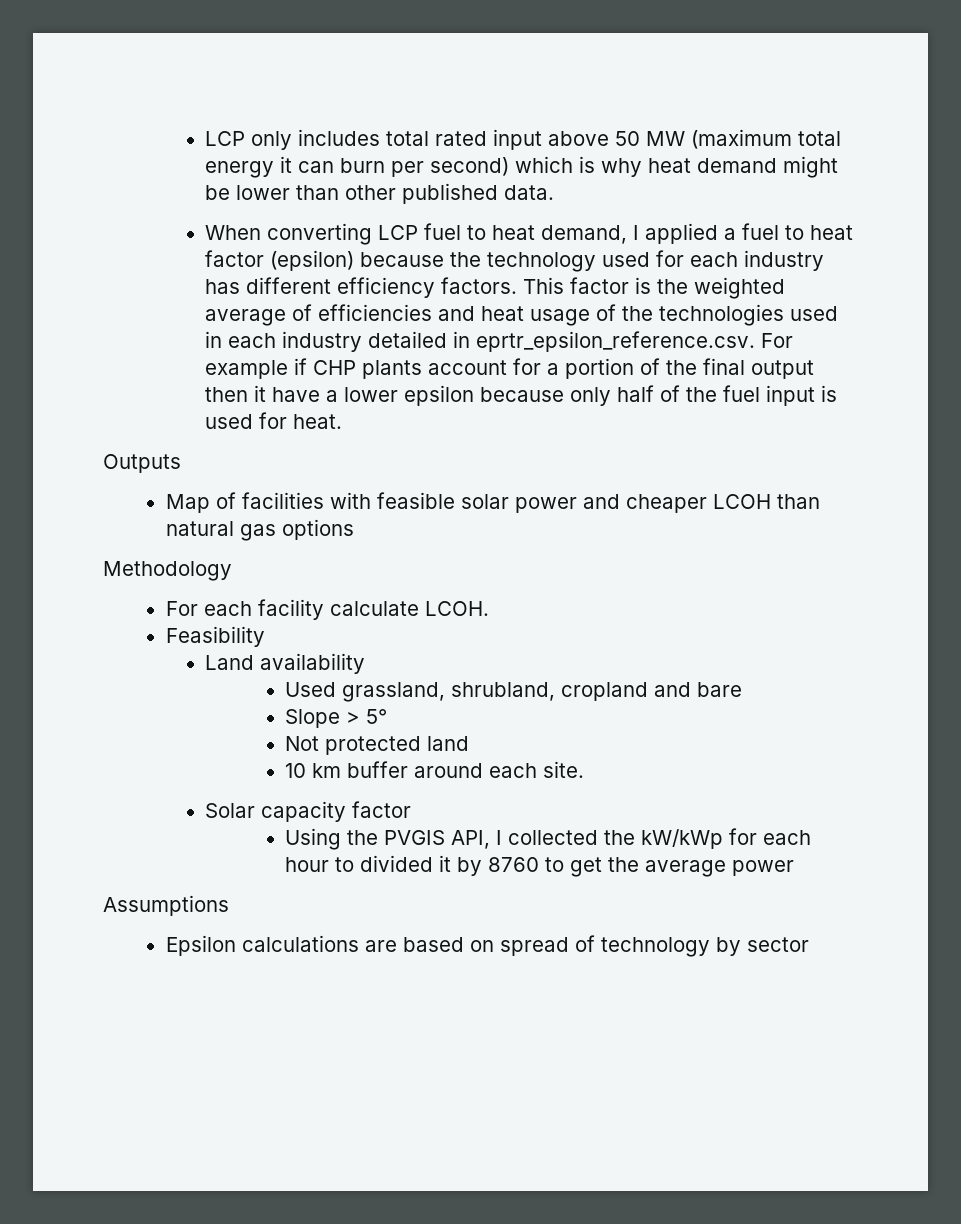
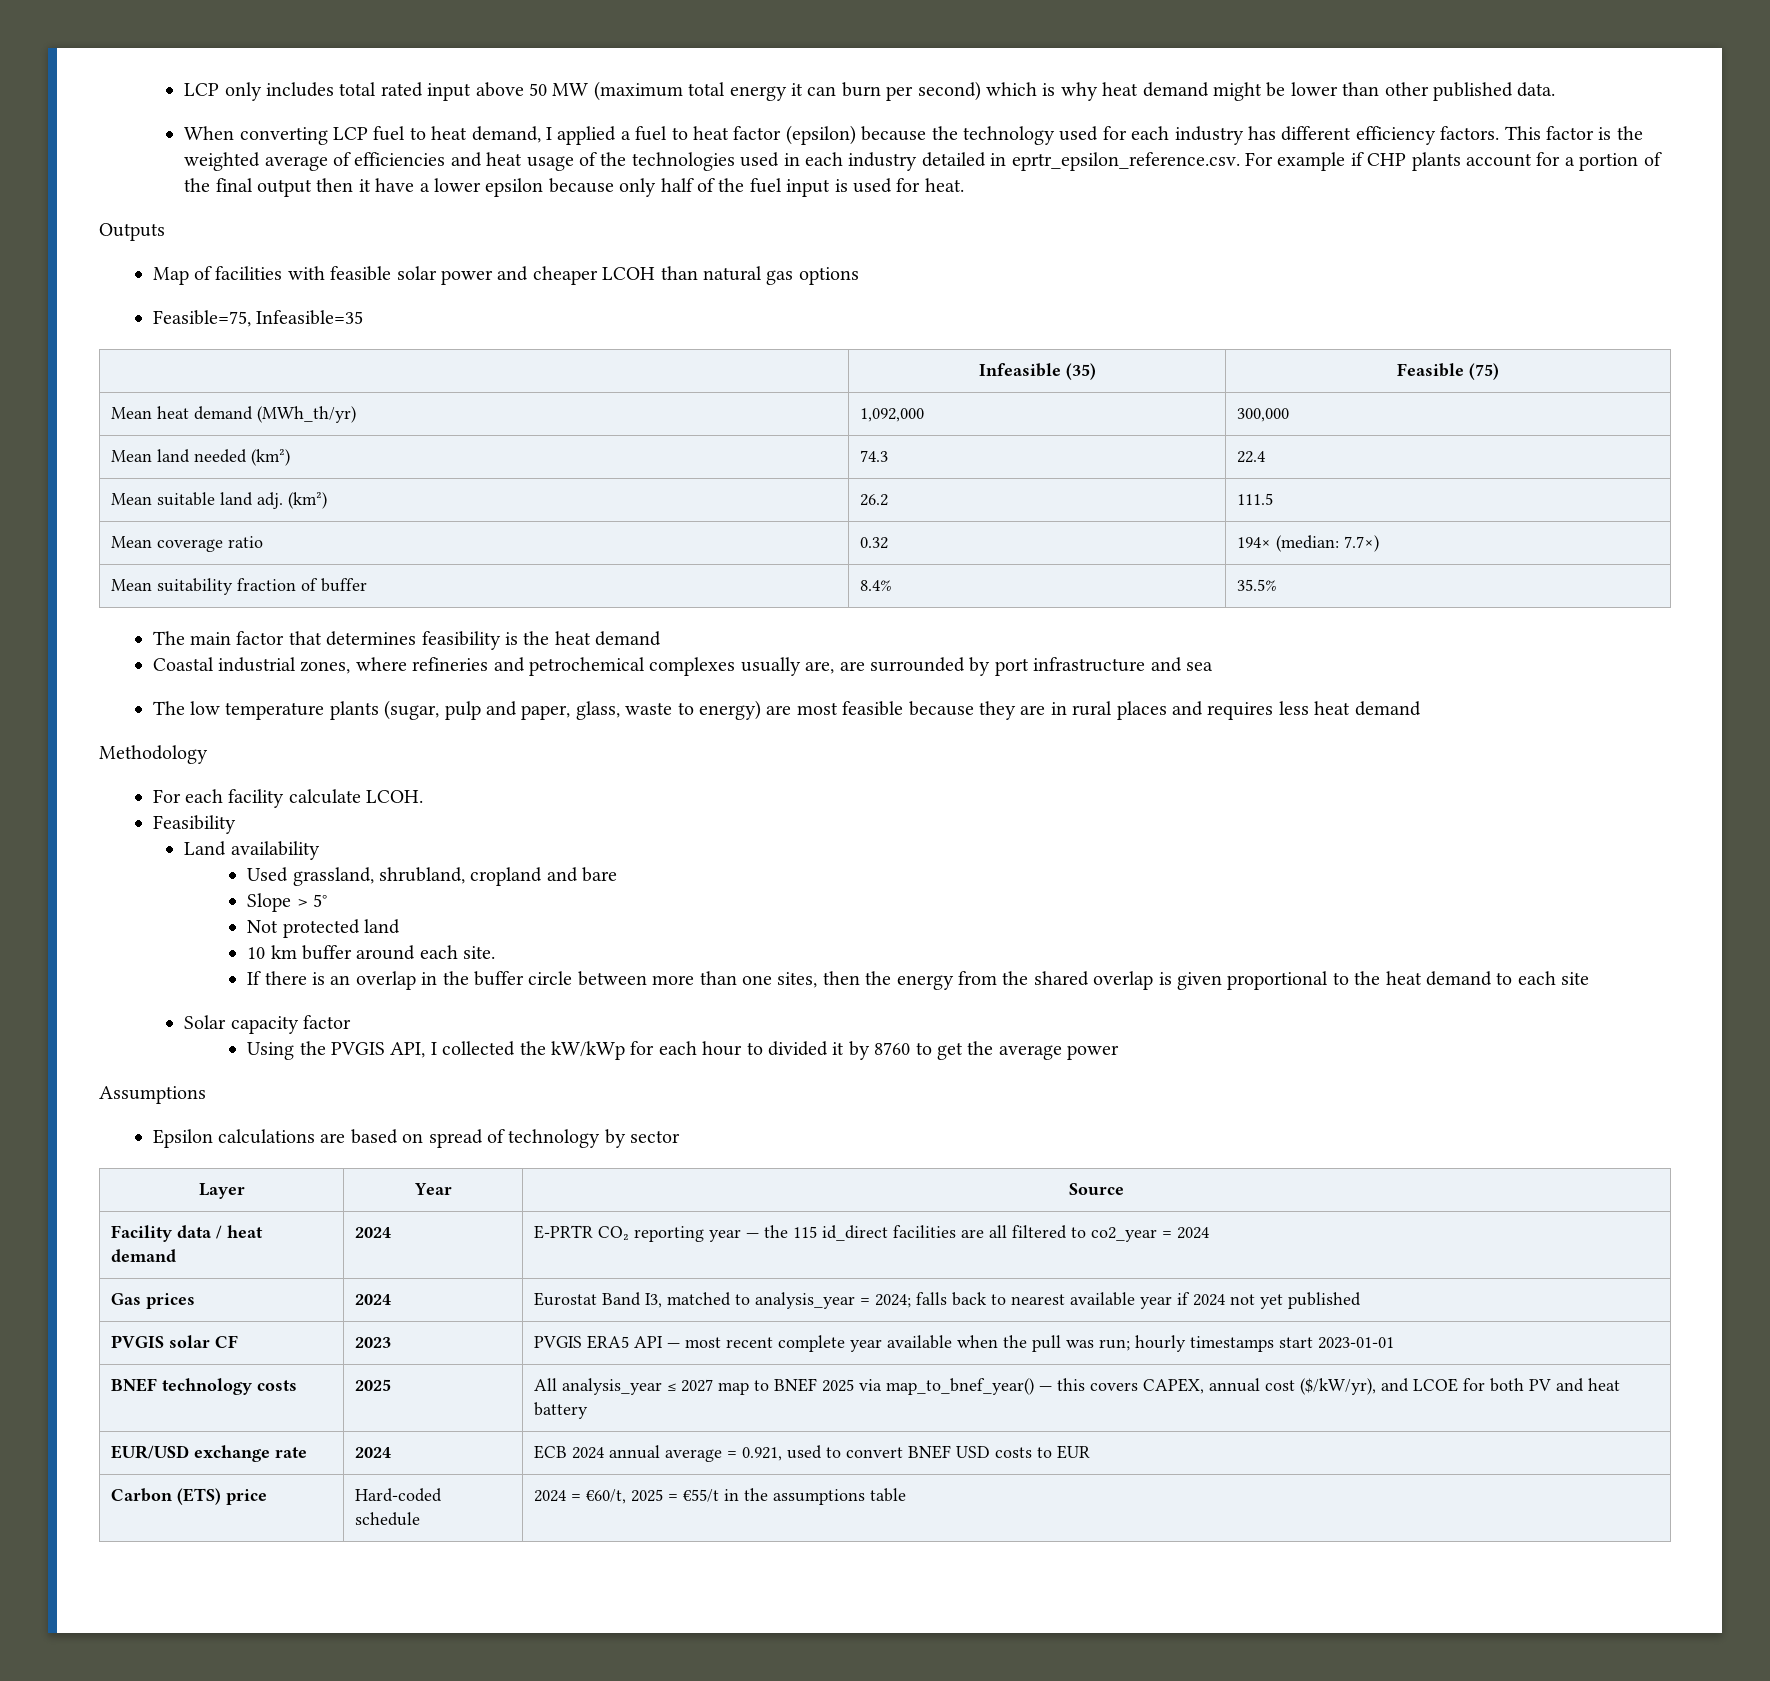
(354, 529) none -> [152,310,363,327] [978,363,1096,380] [1397,363,1499,380] [111,406,357,423] [860,408,925,422] [1237,408,1290,422] [111,449,291,466] [860,450,889,462] [1237,451,1266,463] [111,492,328,509] [860,494,889,506] [1237,493,1274,505] [111,536,264,552] [860,537,889,549] [1237,535,1380,552] [111,578,368,595] [860,580,892,591] [1237,579,1277,591] [152,631,662,650] [152,657,1213,676] [152,700,1421,720] // Feasible=75, Infeasible=35 // | Infeasible (35) | Feasible (75) // Mean heat demand (MWh_th/yr) | 1,092,000 | 300,000 // Mean land needed (km²) | 74.3 | 22.4 // Mean suitable land adj. (km²) | 26.2 | 111.5 // Mean coverage ratio | 0.32 | 194× (median: 7.7×) // Mean suitability fraction of buffer | 8.4% | 35.5% // The main factor that determines feasibility is the heat demand // Coastal industrial zones, where refineries and petrochemical complexes usually are, are surrounded by port infrastructure and sea // The low temperature plants (sugar, pulp and paper, glass, waste to energy) are most feasible because they are in rural places and requires less heat demand
(585, 769) none -> [247,971,1590,990] // If there is an overlap in the buffer circle between more than one sites, then the energy from the shared overlap is given proportional to the heat demand to each site
(809, 944) none -> [198,1183,245,1199] [413,1183,452,1195] [1069,1183,1124,1195] [111,1225,264,1242] [111,1249,177,1262] [355,1227,392,1238] [534,1225,1210,1242] [111,1293,196,1309] [355,1294,392,1305] [534,1292,1362,1309] [111,1335,239,1348] [355,1337,392,1348] [534,1335,1395,1352] [111,1378,298,1395] [355,1379,392,1391] [534,1378,1621,1395] [534,1402,589,1419] [111,1445,308,1462] [355,1447,392,1458] [534,1445,1091,1462] [111,1488,268,1505] [355,1488,443,1502] [355,1512,421,1526] [534,1488,907,1505] // Layer | Year | Source // Facility data / heat demand | 2024 | E-PRTR CO₂ reporting year — the 115 id_direct facilities are all filtered to co2_year = 2024 // Gas prices | 2024 | Eurostat Band I3, matched to analysis_year = 2024; falls back to nearest available year if 2024 not yet published // PVGIS solar CF | 2023 | PVGIS ERA5 API — most recent complete year available when the pull was run; hourly timestamps start 2023-01-01 // BNEF technology costs | 2025 | All analysis_year ≤ 2027 map to BNEF 2025 via map_to_bnef_year() — this covers CAPEX, annual cost ($/kW/yr), and LCOE for both PV and heat battery // EUR/USD exchange rate | 2024 | ECB 2024 annual average = 0.921, used to convert BNEF USD costs to EUR // Carbon (ETS) price | Hard-coded schedule | 2024 = €60/t, 2025 = €55/t in the assumptions table

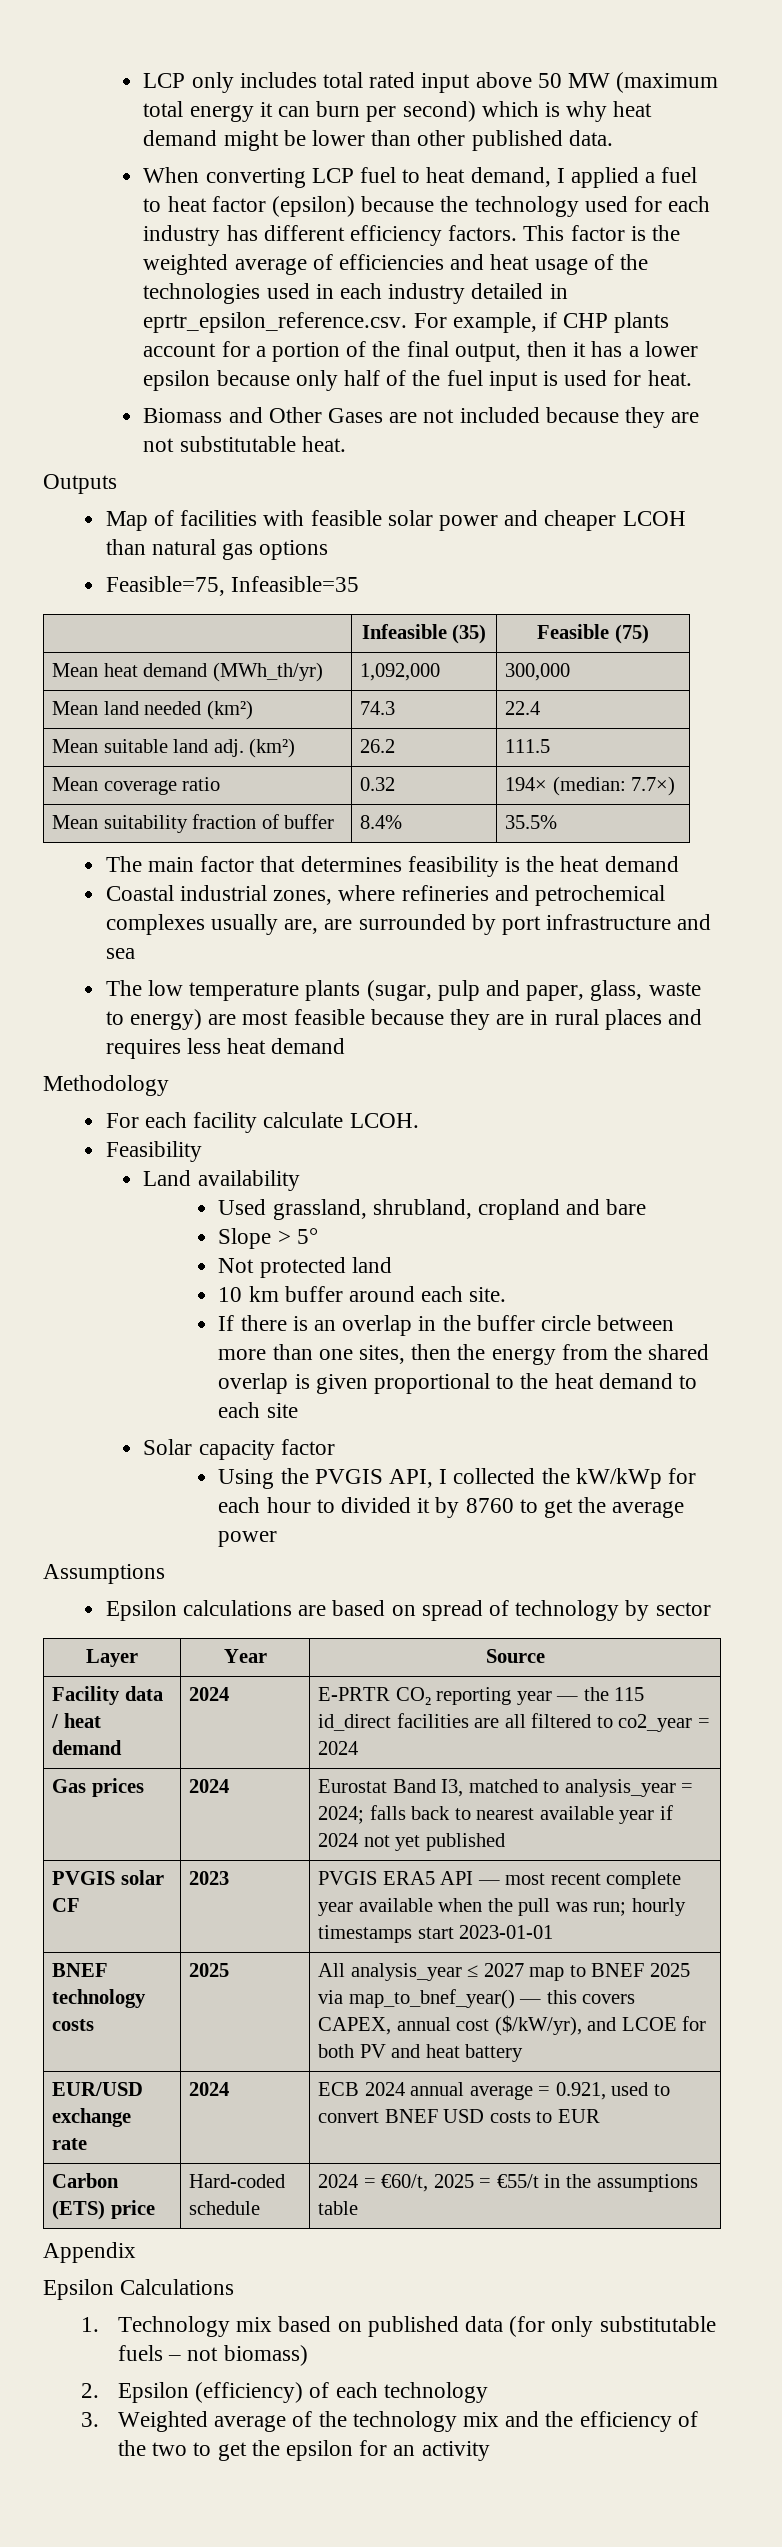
[1277,152,1346,171] example -> [452,312,537,333] example,
[256,179,312,197] output -> [454,343,521,362] output,
[375,178,415,192] have -> [591,341,623,357] has
(964, 185) none -> [143,407,700,428] [143,436,346,452] // Biomass and Other Gases are not included because they are not substitutable heat.
(907, 1495) none -> [43,2242,136,2263] [43,2279,235,2300] [80,2316,716,2337] [117,2345,308,2366] [80,2382,488,2403] [80,2411,698,2432] [117,2440,490,2461] // Appendix // Epsilon Calculations // 1. Technology mix based on published data (for only substitutable fuels – not biomass) // 2. Epsilon (efficiency) of each technology // 3. Weighted average of the technology mix and the efficiency of the two to get the epsilon for an activity

